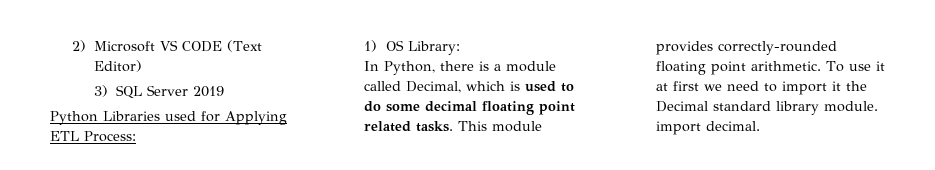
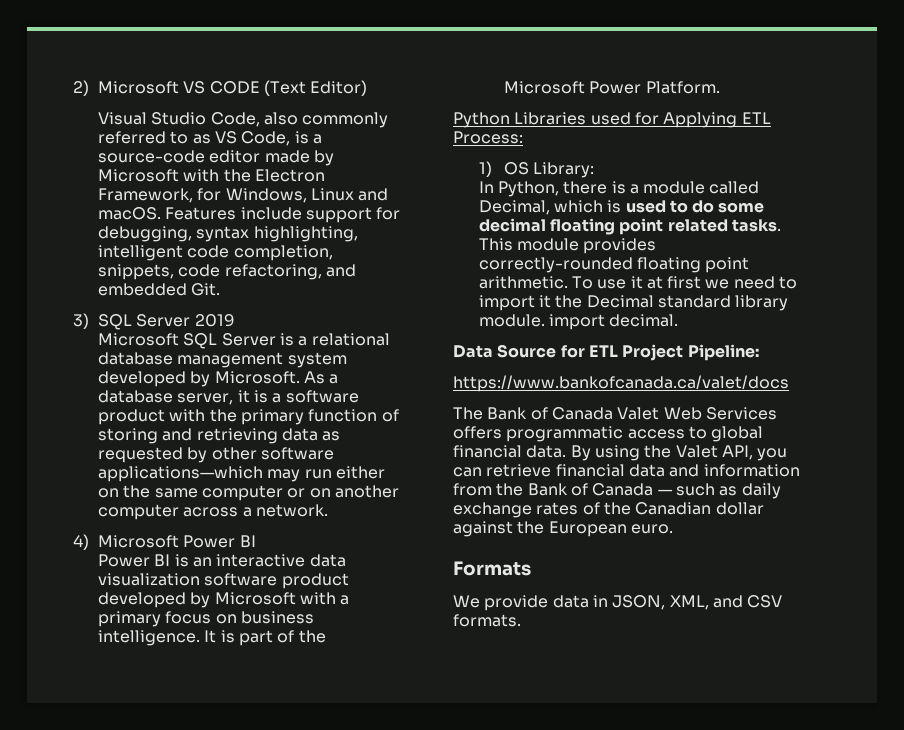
[93,85,224,99] 3) SQL Server 2019 -> [98,112,389,128] [98,131,323,146] [98,150,335,166] [98,169,326,182] [98,188,389,203] [98,207,401,223] [98,226,358,242] [98,245,333,261] [98,264,357,280] [98,283,221,296] [72,313,235,330] [98,333,390,349] [98,352,347,368] [98,371,339,387] [98,390,359,405] [98,409,399,425] [98,428,341,444] [98,447,335,463] [98,466,386,482] [98,485,400,501] [98,504,329,520] [72,534,256,550] [98,554,346,567] [98,573,349,589] [98,592,350,608] [98,611,315,627] [98,630,326,646] [504,81,720,94] Visual Studio Code, also commonly referred to as VS Code, is a source-code editor made by Microsoft with the Electron Framework, for Windows, Linux and macOS. Features include support for debugging, syntax highlighting, intelligent code completion, snippets, code refactoring, and embedded Git. // 3) SQL Server 2019 // Microsoft SQL Server is a relational database management system developed by Microsoft. As a database server, it is a software product with the primary function of storing and retrieving data as requested by other software applications—which may run either on the same computer or on another computer across a network. // 4) Microsoft Power BI // Power BI is an interactive data visualization software product developed by Microsoft with a primary focus on business intelligence. It is part of the Microsoft Power Platform.
(760, 126) none -> [453,344,759,361] [453,375,789,392] [453,407,777,420] [453,426,764,442] [453,445,788,461] [453,464,800,477] [453,483,781,499] [453,502,764,518] [453,521,673,537] [453,561,531,576] [453,595,783,611] [453,614,521,627] // Data Source for ETL Project Pipeline: // https://www.bankofcanada.ca/valet/docs // The Bank of Canada Valet Web Services offers programmatic access to global financial data. By using the Valet API, you can retrieve financial data and information from the Bank of Canada — such as daily exchange rates of the Canadian dollar against the European euro. // Formats // We provide data in JSON, XML, and CSV formats.

